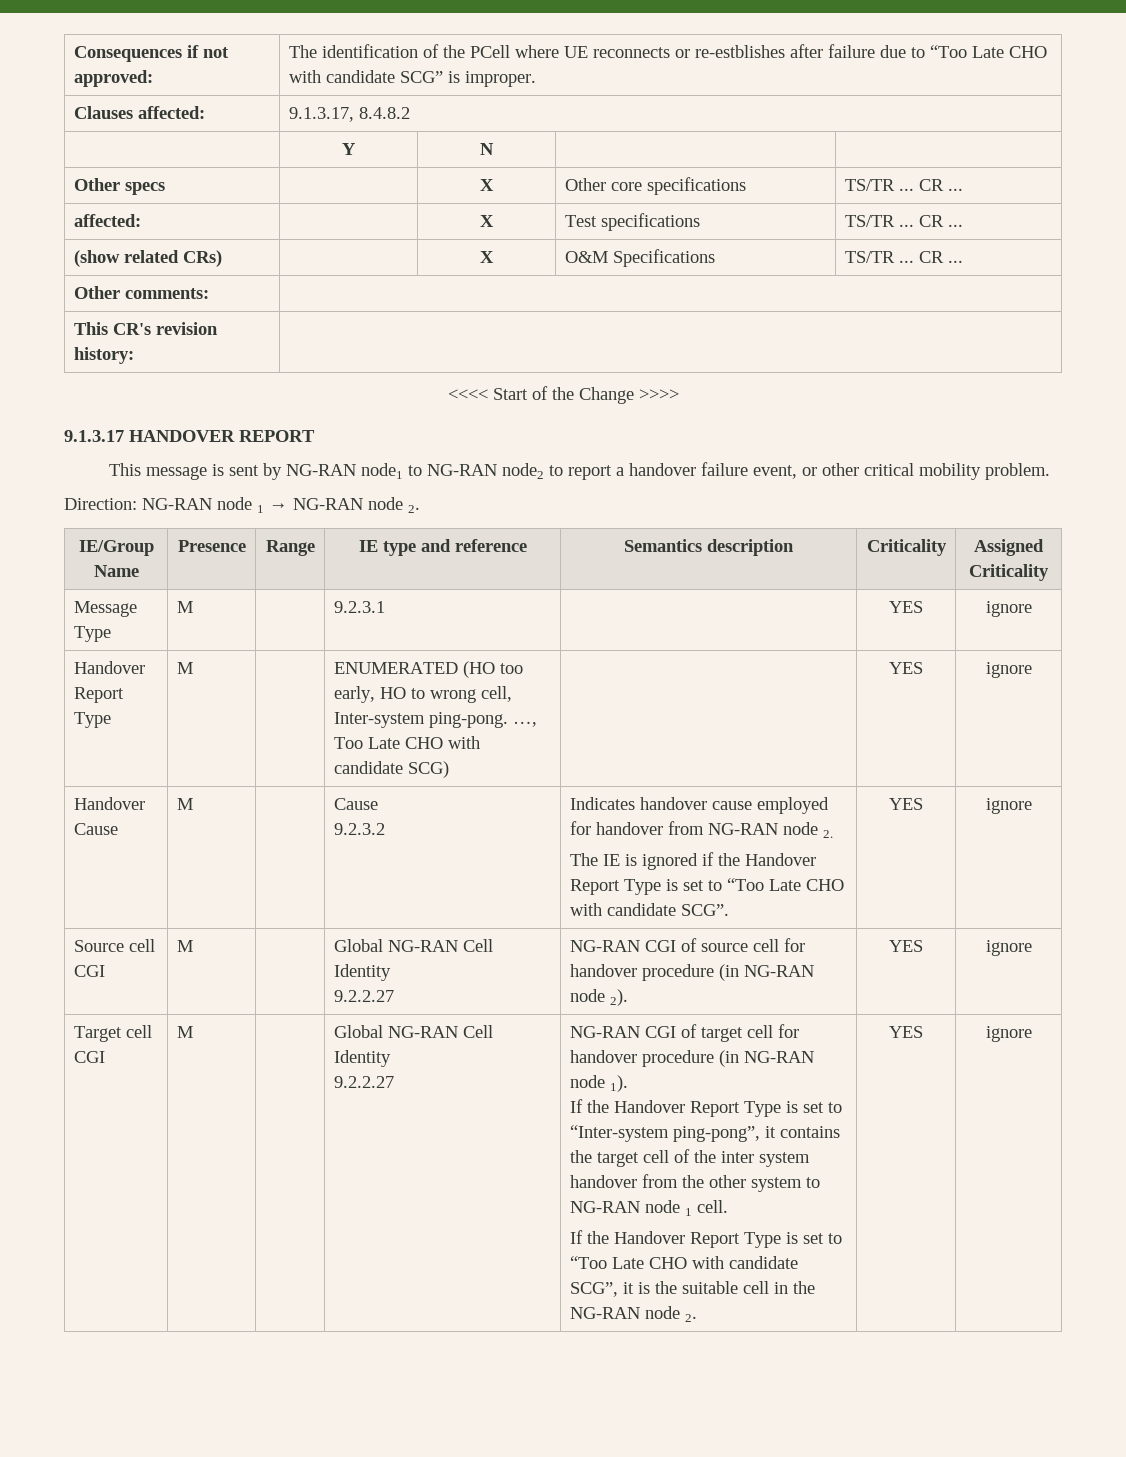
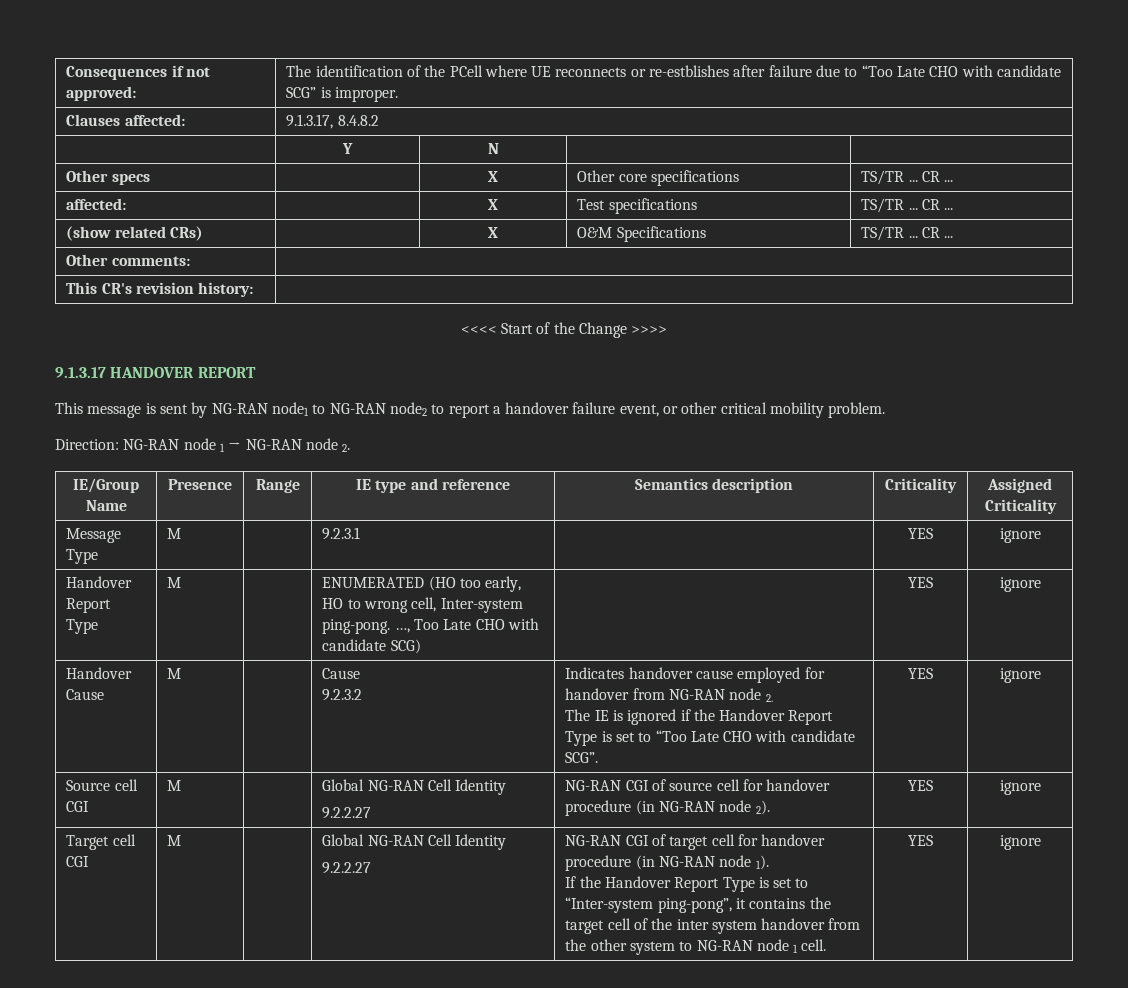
[569,1230,842,1248] [569,1256,798,1269] [569,1281,815,1297] [569,1306,697,1322] // If the Handover Report Type is set to “Too Late CHO with candidate SCG”, it is the suitable cell in the NG-RAN node 2. -> (827, 945) none

